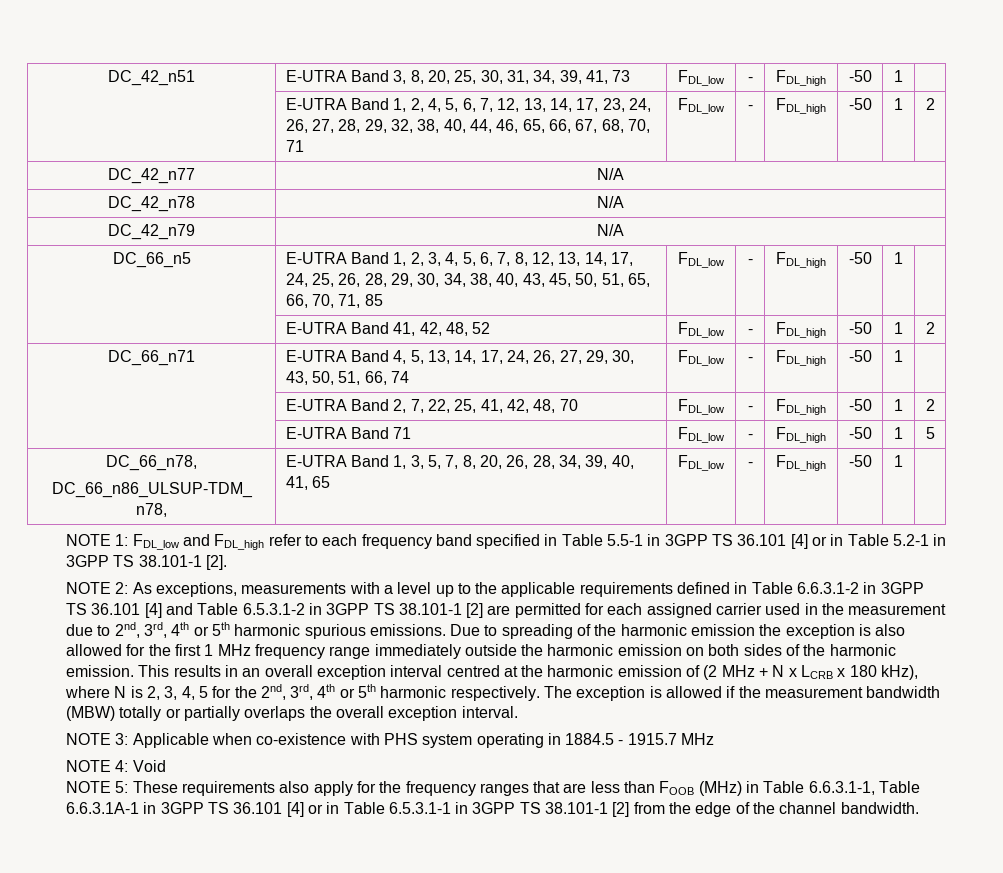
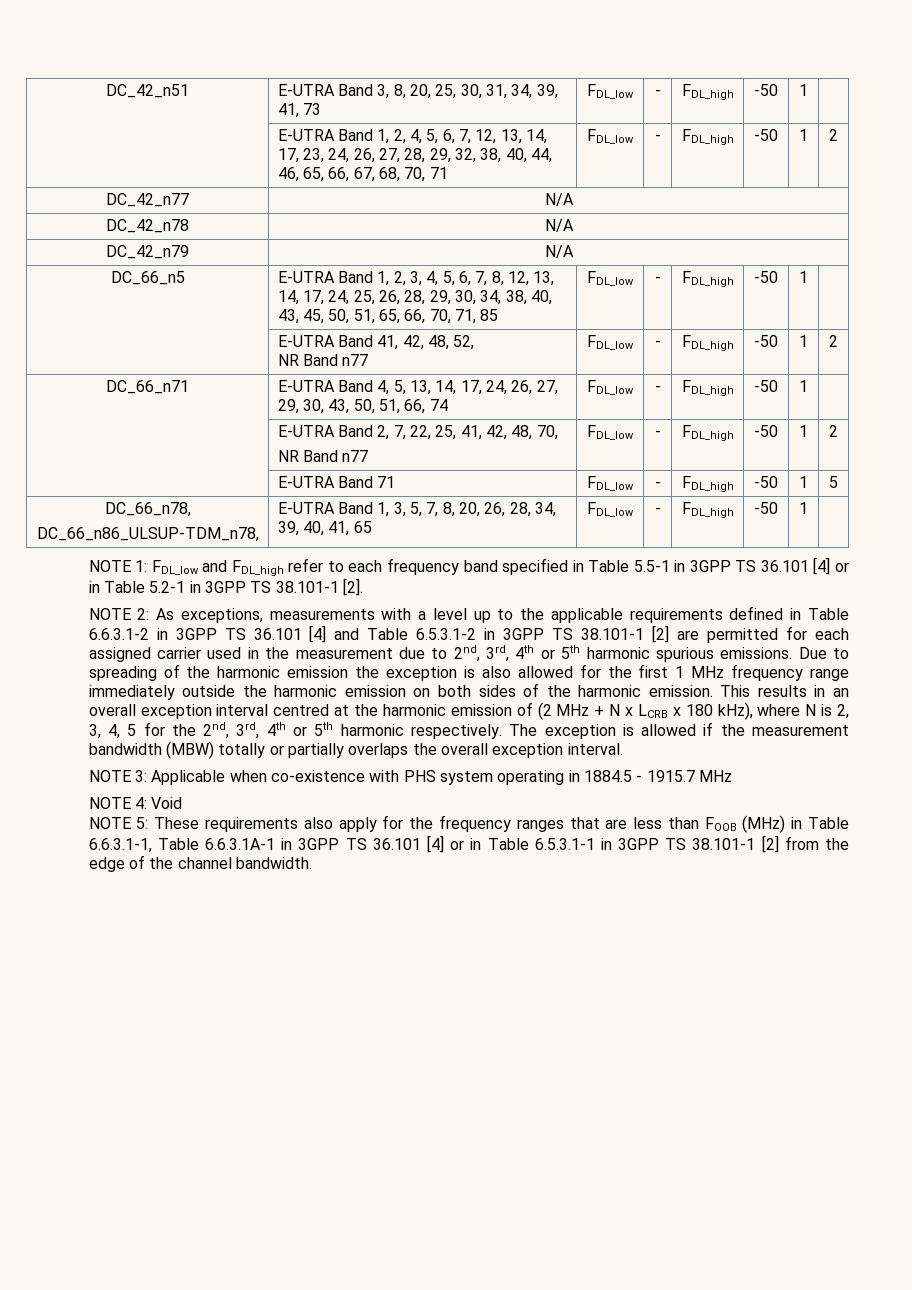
[472,322,491,334] 52 -> [453,335,475,350] [277,354,369,366] 52, // NR Band n77
[559,399,578,411] 70 -> [536,425,558,440] [277,450,369,462] 70, // NR Band n77

